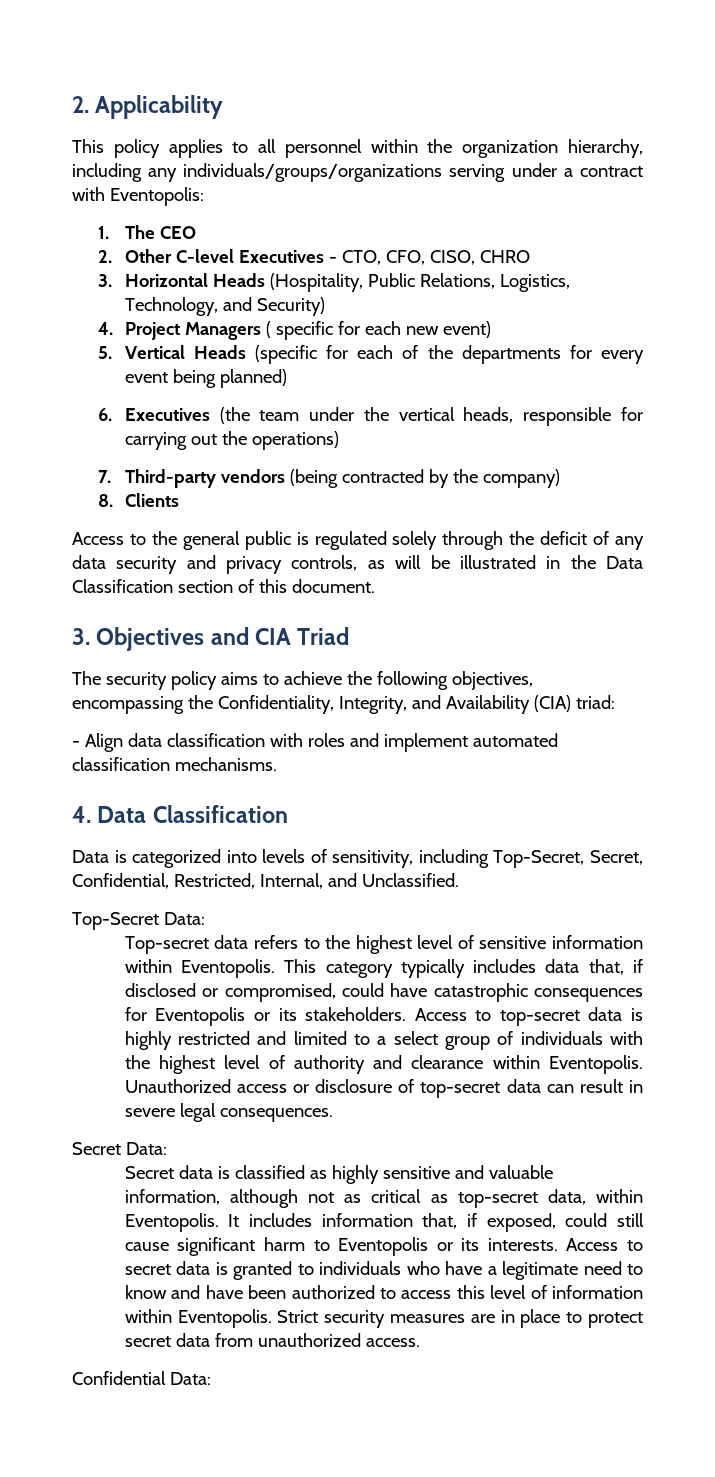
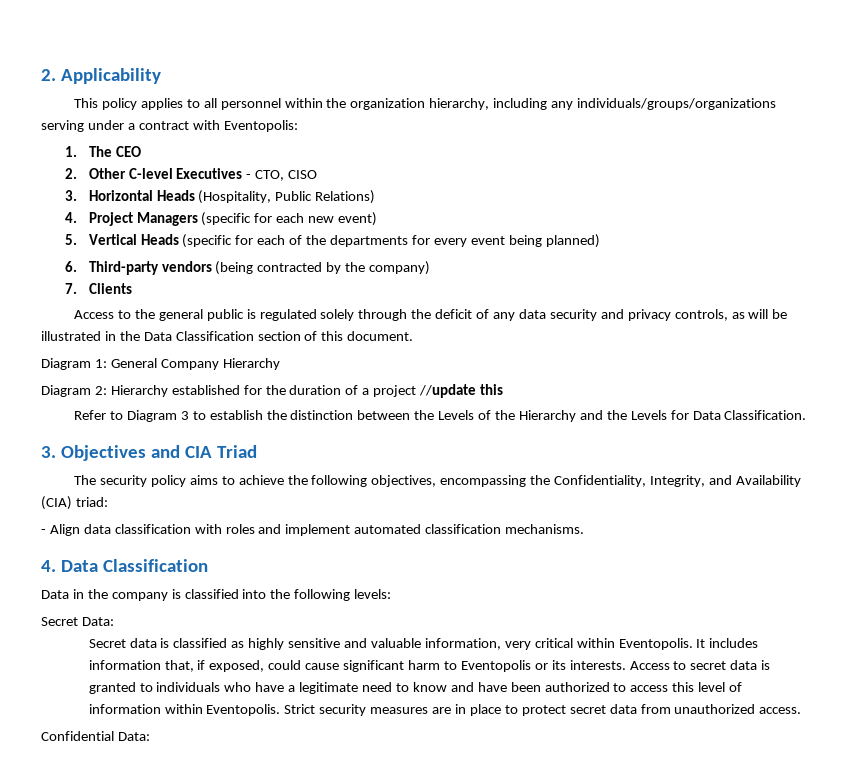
[385,250,530,265] CFO, CISO, CHRO -> [288,170,318,179] CISO
[419,273,570,292] [124,297,325,316] Relations, Logistics, Technology, and Security) -> [315,190,376,204] Relations)
[265,321,333,340] ( specific -> [201,212,252,226] (specific
[124,407,644,426] [124,431,339,450] [98,470,112,483] Executives (the team under the vertical heads, responsible for carrying out the operations) // 7. -> (77, 266) none
[98,494,114,507] 8. -> [64,283,77,294] 7.
(375, 586) none -> [41,358,280,370] [41,384,504,398] [74,410,807,422] // Diagram 1: General Company Hierarchy // Diagram 2: Hierarchy established for the duration of a project //update this // Refer to Diagram 3 to establish the distinction between the Levels of the Hierarchy and the Levels for Data Classification.
[114,849,643,868] [72,873,459,889] [72,912,205,930] [124,935,643,954] [124,959,643,978] [124,983,643,1002] [124,1007,643,1026] [124,1031,644,1050] [124,1055,644,1074] [124,1079,644,1098] [124,1103,333,1122] is categorized into levels of sensitivity, including Top-Secret, Secret, Confidential, Restricted, Internal, and Unclassified. // Top-Secret Data: // Top-secret data refers to the highest level of sensitive information within Eventopolis. This category typically includes data that, if disclosed or compromised, could have catastrophic consequences for Eventopolis or its stakeholders. Access to top-secret data is highly restricted and limited to a select group of individuals with the highest level of authority and clearance within Eventopolis. Unauthorized access or disclosure of top-secret data can result in severe legal consequences. -> [72,589,392,601] in the company is classified into the following levels:
[229,1189,586,1208] although not as critical as top-secret data, -> [504,638,573,650] very critical
[617,1213,644,1227] still -> (302, 665) none

